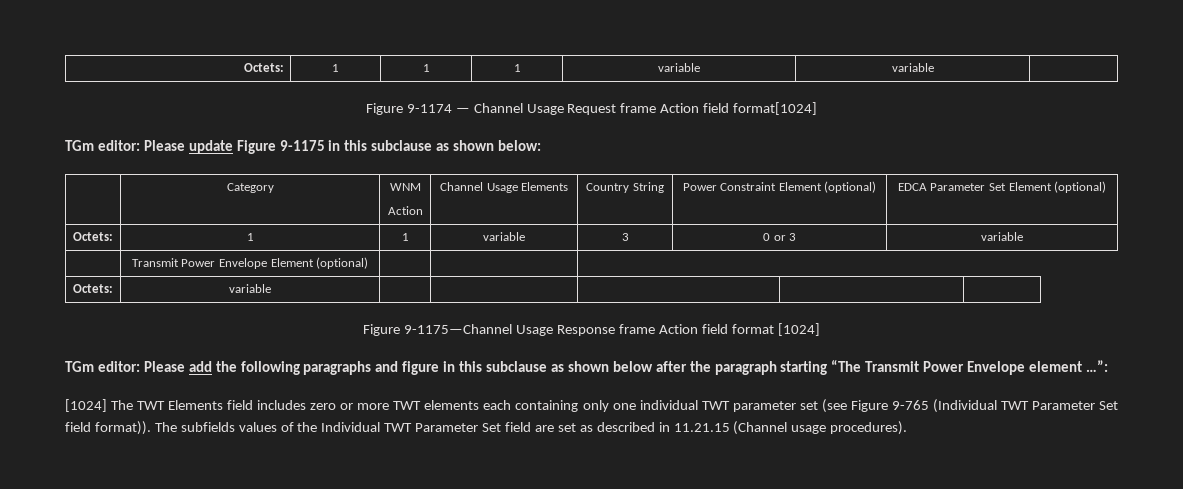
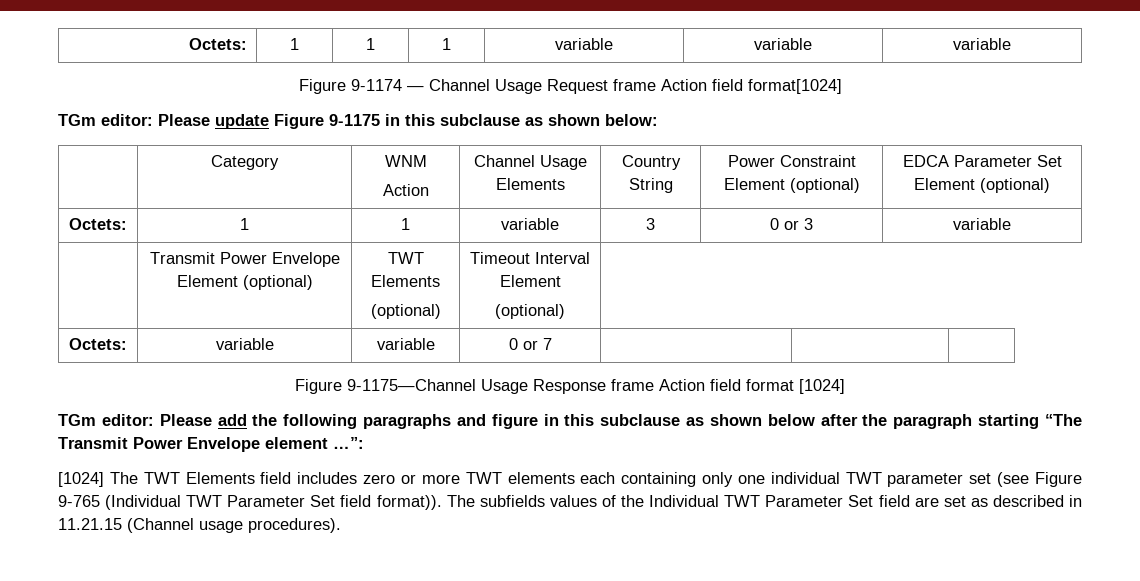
(934, 67) none -> [953,38,1011,50] variable
[73,284,113,293] [229,284,271,293] | // Octets: | variable | | -> [387,252,424,264] [371,275,440,287] [370,304,441,319] [470,252,590,264] [499,275,561,287] [495,304,565,319] [69,338,127,350] [215,338,274,350] [376,338,435,350] [508,338,552,350] TWT Elements // (optional) | Timeout Interval Element // (optional) // Octets: | variable | variable | 0 or 7

